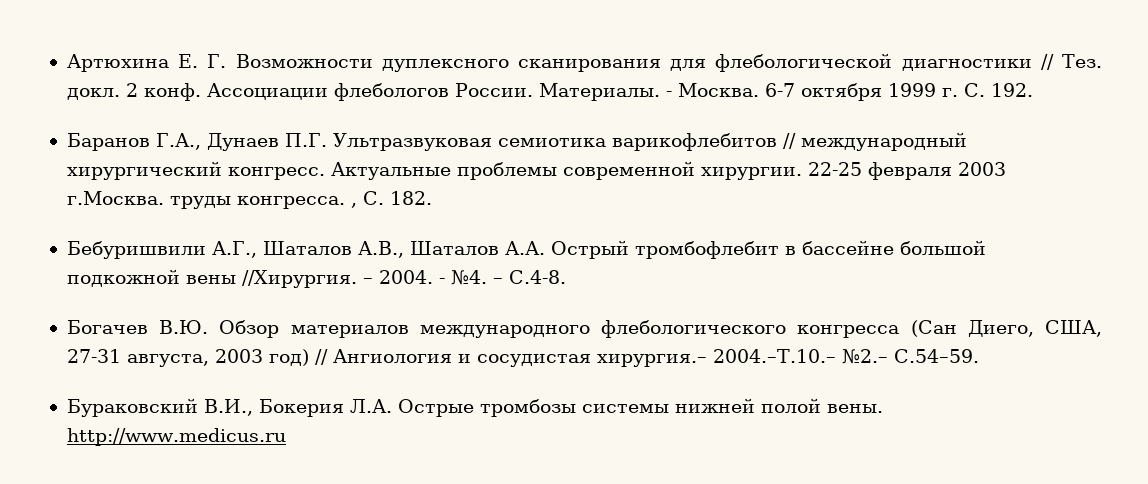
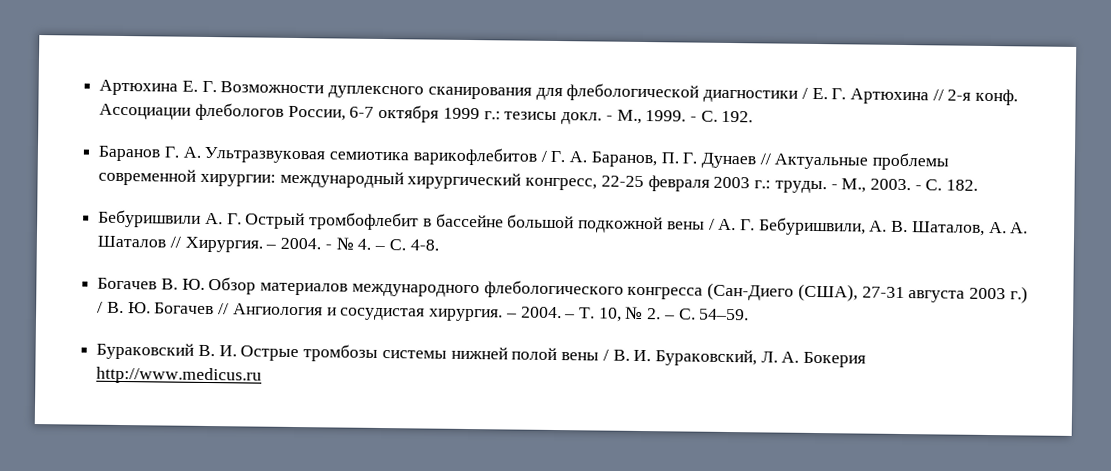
[1040,54,1102,70] [66,83,1033,101] [66,132,967,151] [66,161,1006,180] [66,191,432,209] [66,241,545,259] // Тез. докл. 2 конф. Ассоциации флебологов России. Материалы. - Москва. 6-7 октября 1999 г. С. 192. // Баранов Г.А., Дунаев П.Г. Ультразвуковая семиотика варикофлебитов // международный хирургический конгресс. Актуальные проблемы современной хирургии. 22-25 февраля 2003 г.Москва. труды конгресса. , С. 182. // Бебуришвили А.Г., Шаталов А.В., Шаталов А.А. -> [801,87,1019,106] [99,102,754,125] [98,145,950,171] [98,168,979,194] [98,209,242,228] / Е. Г. Артюхина // 2-я конф. Ассоциации флебологов России, 6-7 октября 1999 г.: тезисы докл. - М., 1999. - С. 192. // Баранов Г. А. Ультразвуковая семиотика варикофлебитов / Г. А. Баранов, П. Г. Дунаев // Актуальные проблемы современной хирургии: международный хирургический конгресс, 22-25 февраля 2003 г.: труды. - М., 2003. - С. 182. // Бебуришвили А. Г.
[241,270,566,288] [66,320,209,334] //Хирургия. – 2004. - №4. – С.4-8. // Богачев В.Ю. -> [708,217,1029,236] [97,235,439,253] [97,277,205,290] / А. Г. Бебуришвили, А. В. Шаталов, А. А. Шаталов // Хирургия. – 2004. - № 4. – С. 4-8. // Богачев В. Ю.
[910,320,1102,337] [66,349,979,367] [66,398,392,417] (Сан Диего, США, 27-31 августа, 2003 год) // Ангиология и сосудистая хирургия.– 2004.–Т.10.– №2.– С.54–59. // Бураковский В.И., Бокерия Л.А. -> [707,282,1028,304] [97,301,750,322] [96,342,237,360] (Сан-Диего (США), 27-31 августа 2003 г.) / В. Ю. Богачев // Ангиология и сосудистая хирургия. – 2004. – Т. 10, № 2. – С. 54–59. // Бураковский В. И.
[826,404,883,413] вены. -> [561,349,867,368] вены / В. И. Бураковский, Л. А. Бокерия

